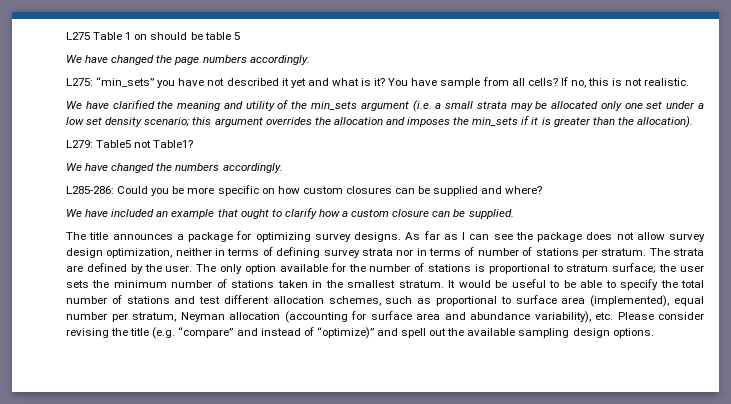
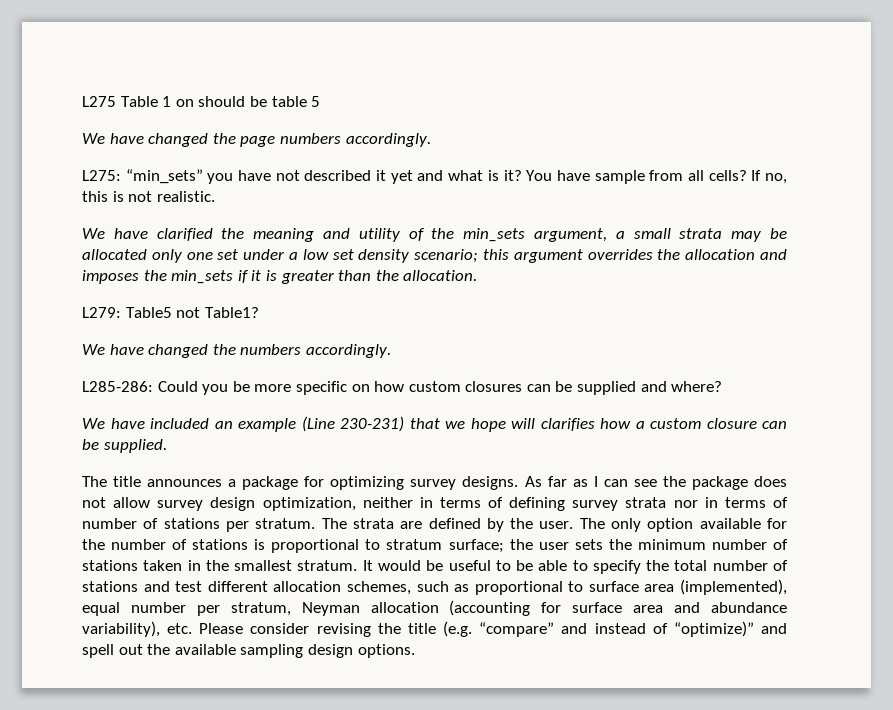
[360,100,432,112] argument (i.e. -> [534,228,607,242] argument,
[636,116,693,128] allocation). -> [403,270,478,281] allocation.
[217,208,317,219] that ought to clarify -> [301,416,595,432] (Line 230-231) that we hope will clarifies

